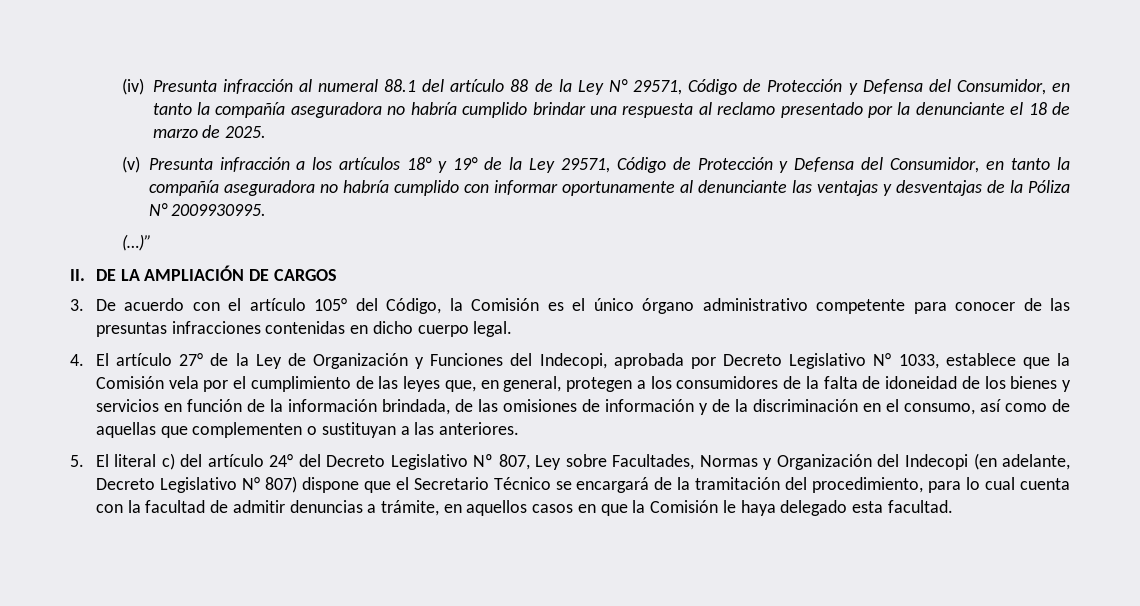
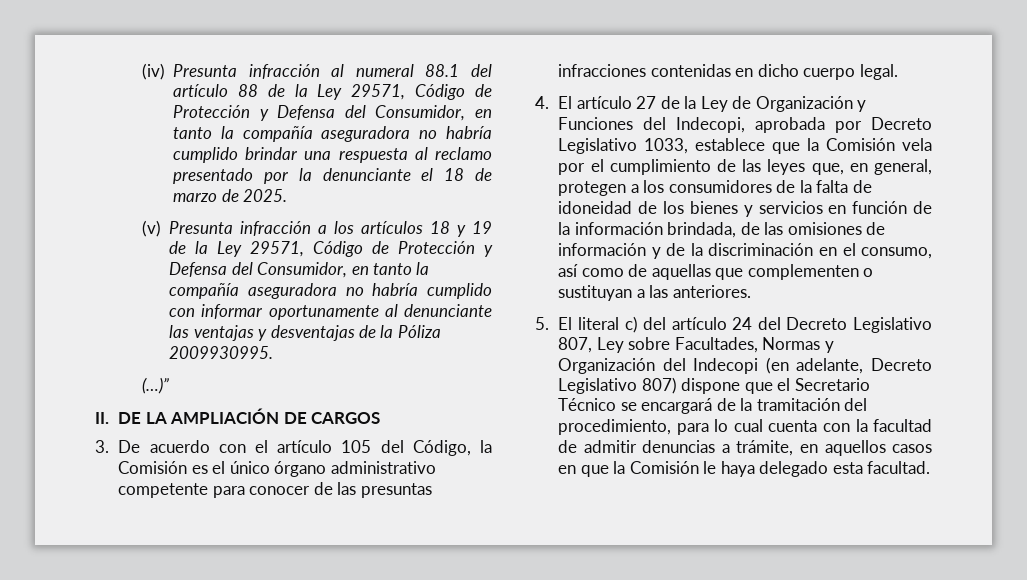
[608,79,628,92] N° -> (343, 92) none
[407,157,479,173] 18° y 19° -> [430,221,492,237] 18 y 19
[148,203,168,216] N° -> (441, 331) none
[314,298,348,311] 105° -> [341,440,372,453] 105
[179,353,204,366] 27° -> [636,96,657,109] 27
[873,353,892,366] N° -> (638, 146) none
[269,454,294,467] 24° -> [732,317,753,330] 24
[473,454,494,467] Nº -> (932, 325) none
[241,477,260,490] N° -> (638, 386) none

